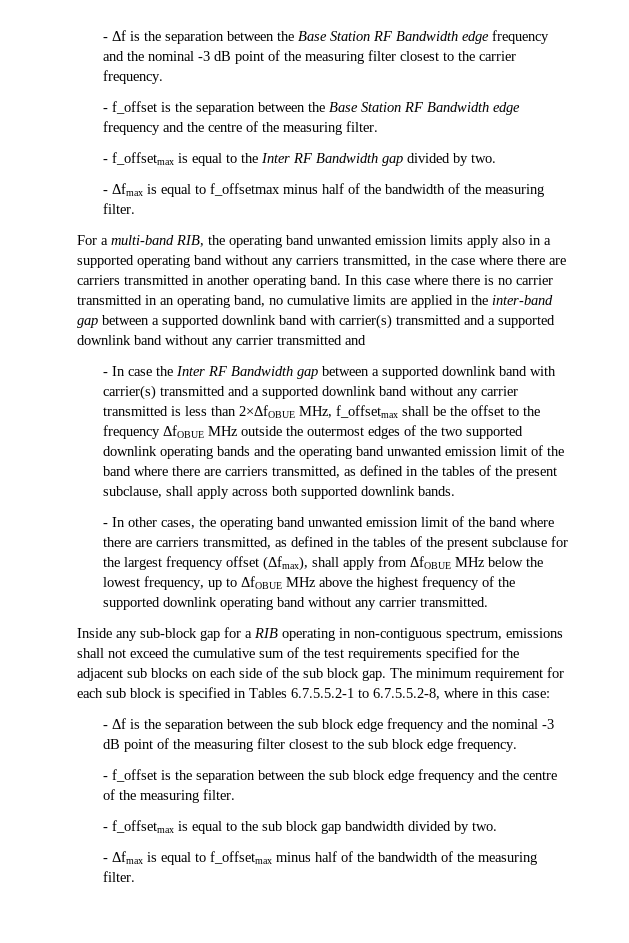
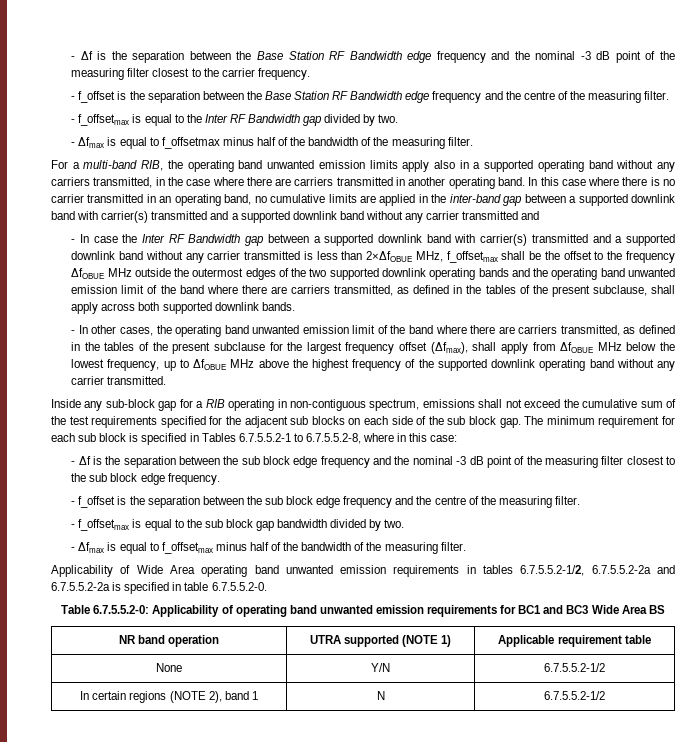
(135, 876) none -> [51,565,675,577] [51,582,267,594] [61,605,665,617] [118,635,220,647] [309,635,452,647] [498,635,651,647] [156,663,182,672] [371,663,390,672] [544,663,605,672] [80,691,258,703] [376,691,385,700] [544,691,605,700] // Applicability of Wide Area operating band unwanted emission requirements in tables 6.7.5.5.2-1/2, 6.7.5.5.2-2a and 6.7.5.5.2-2a is specified in table 6.7.5.5.2-0. // Table 6.7.5.5.2-0: Applicability of operating band unwanted emission requirements for BC1 and BC3 Wide Area BS // NR band operation | UTRA supported (NOTE 1) | Applicable requirement table // None | Y/N | 6.7.5.5.2-1/2 // In certain regions (NOTE 2), band 1 | N | 6.7.5.5.2-1/2

